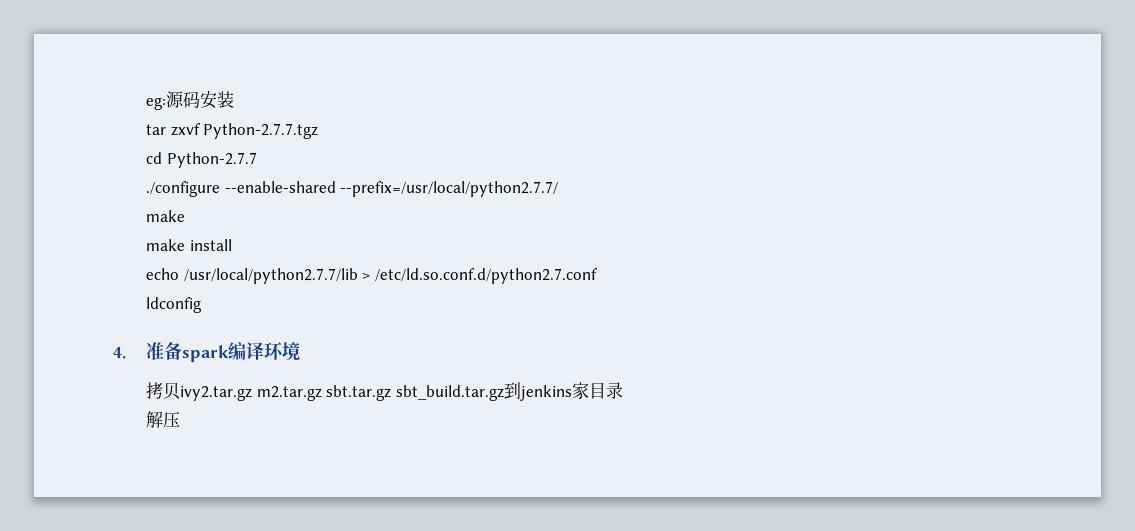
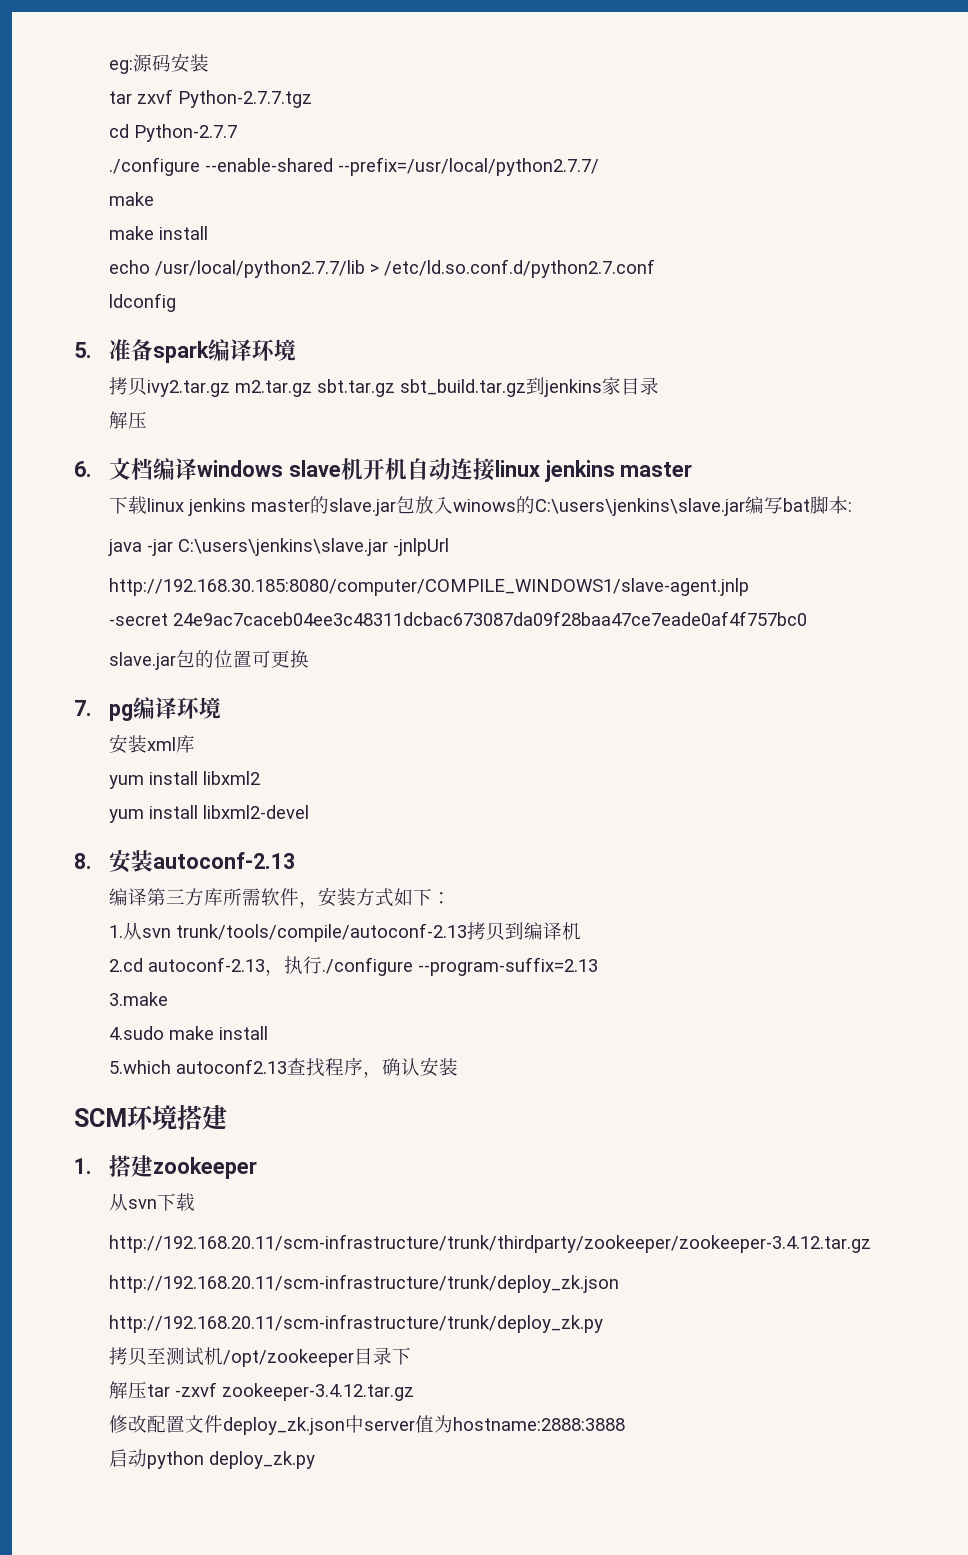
[113,347,126,359] 4. -> [74,342,92,358] 5.
(181, 419) none -> [74,458,693,482] [108,496,852,516] [107,538,449,556] [108,578,749,596] [108,611,807,626] [108,650,309,670] [74,697,221,721] [108,734,195,754] [108,771,260,789] [108,805,309,823] [74,850,295,873] [108,887,451,908] [108,922,581,942] [108,956,598,976] [108,992,168,1006] [108,1026,268,1040] [108,1057,458,1078] [74,1105,227,1130] [74,1155,257,1179] [108,1193,195,1211] [108,1234,871,1253] [108,1274,619,1293] [108,1314,603,1333] [108,1347,411,1367] [108,1381,414,1401] [108,1415,625,1435] [108,1449,315,1469] // 6.文档编译windows slave机开机自动连接linux jenkins master // 下载linux jenkins master的slave.jar包放入winows的C:\users\jenkins\slave.jar编写bat脚本: // java -jar C:\users\jenkins\slave.jar -jnlpUrl // http://192.168.30.185:8080/computer/COMPILE_WINDOWS1/slave-agent.jnlp // -secret 24e9ac7caceb04ee3c48311dcbac673087da09f28baa47ce7eade0af4f757bc0 // slave.jar包的位置可更换 // 7. pg编译环境 // 安装xml库 // yum install libxml2 // yum install libxml2-devel // 8.安装autoconf-2.13 // 编译第三方库所需软件，安装方式如下： // 1.从svn trunk/tools/compile/autoconf-2.13拷贝到编译机 // 2.cd autoconf-2.13，执行./configure --program-suffix=2.13 // 3.make // 4.sudo make install // 5.which autoconf2.13查找程序，确认安装 // SCM环境搭建 // 1.搭建zookeeper // 从svn下载 // http://192.168.20.11/scm-infrastructure/trunk/thirdparty/zookeeper/zookeeper-3.4.12.tar.gz // http://192.168.20.11/scm-infrastructure/trunk/deploy_zk.json // http://192.168.20.11/scm-infrastructure/trunk/deploy_zk.py // 拷贝至测试机/opt/zookeeper目录下 // 解压tar -zxvf zookeeper-3.4.12.tar.gz // 修改配置文件deploy_zk.json中server值为hostname:2888:3888 // 启动python deploy_zk.py

